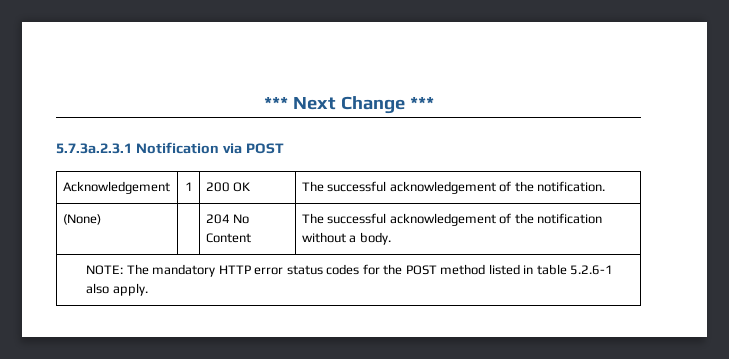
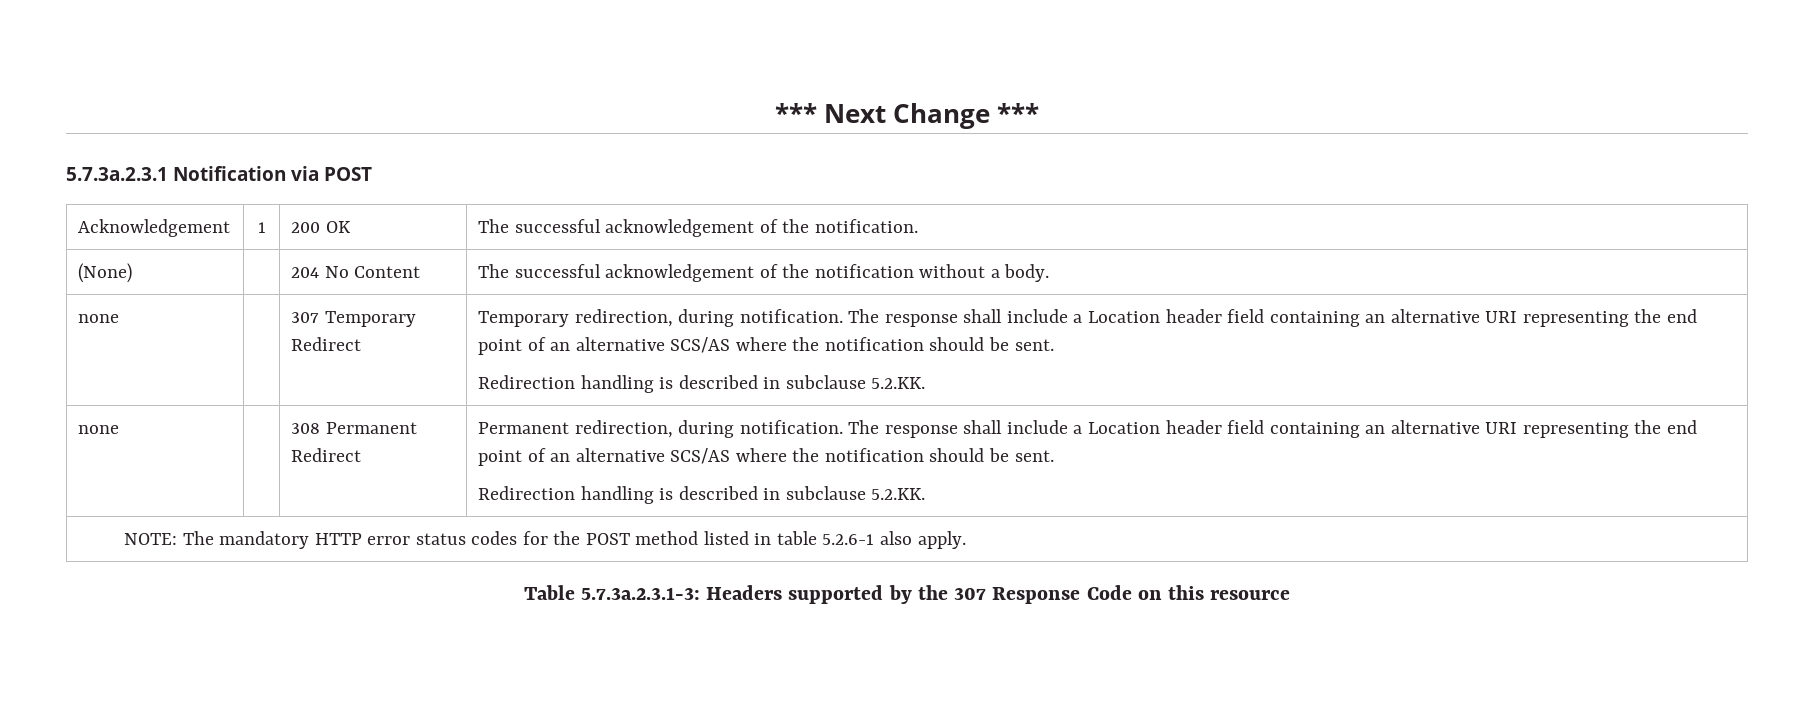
(391, 238) none -> [78,314,120,323] [291,311,416,327] [291,337,362,351] [478,309,1697,327] [478,337,1054,355] [478,375,926,393] [78,425,120,434] [291,422,417,434] [291,448,362,462] [478,420,1697,438] [478,448,1054,466] [478,486,926,504] // none | | 307 Temporary Redirect | Temporary redirection, during notification. The response shall include a Location header field containing an alternative URI representing the end point of an alternative SCS/AS where the notification should be sent. // Redirection handling is described in subclause 5.2.KK. // none | | 308 Permanent Redirect | Permanent redirection, during notification. The response shall include a Location header field containing an alternative URI representing the end point of an alternative SCS/AS where the notification should be sent. // Redirection handling is described in subclause 5.2.KK.
(148, 289) none -> [523,585,1291,604] // Table 5.7.3a.2.3.1-3: Headers supported by the 307 Response Code on this resource

